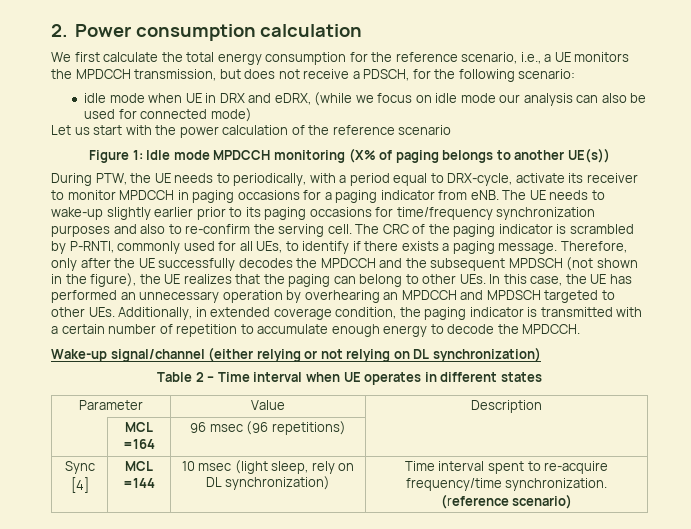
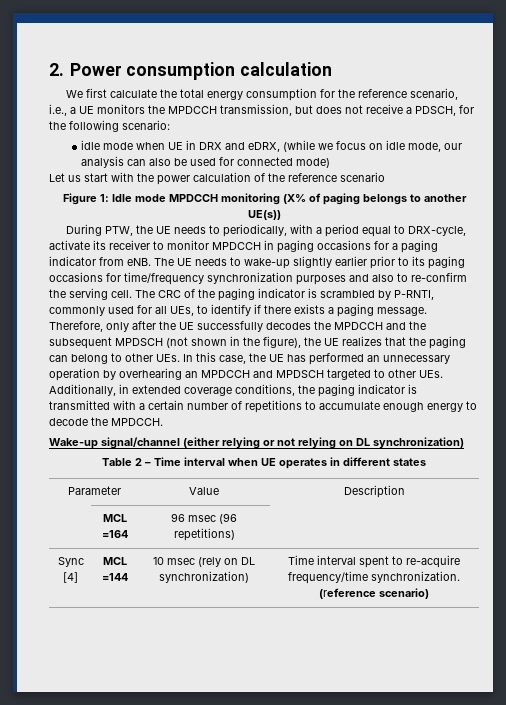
[460,93,496,103] mode -> [408,142,442,152] mode,
[335,307,397,319] condition, -> [235,384,295,396] conditions,
[176,324,238,337] repetition -> [245,400,302,413] repetitions
[234,460,335,474] (light sleep, rely -> [197,557,221,567] (rely

